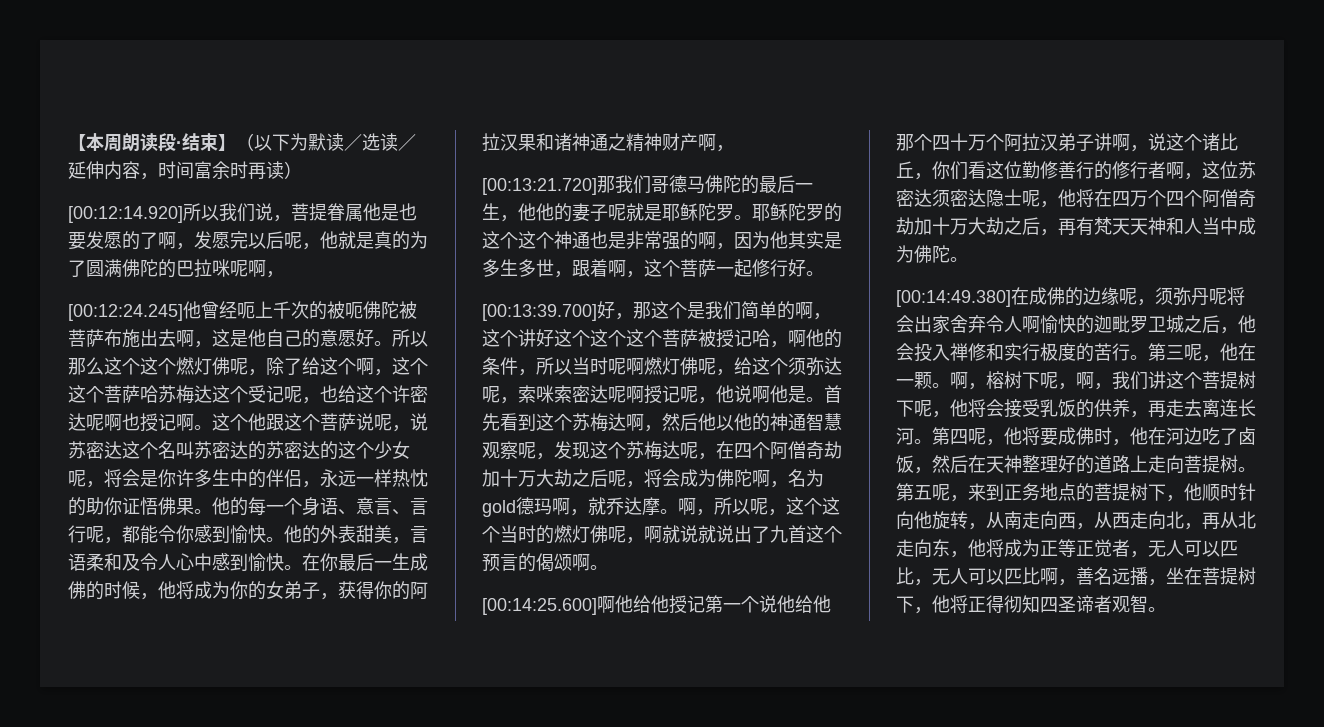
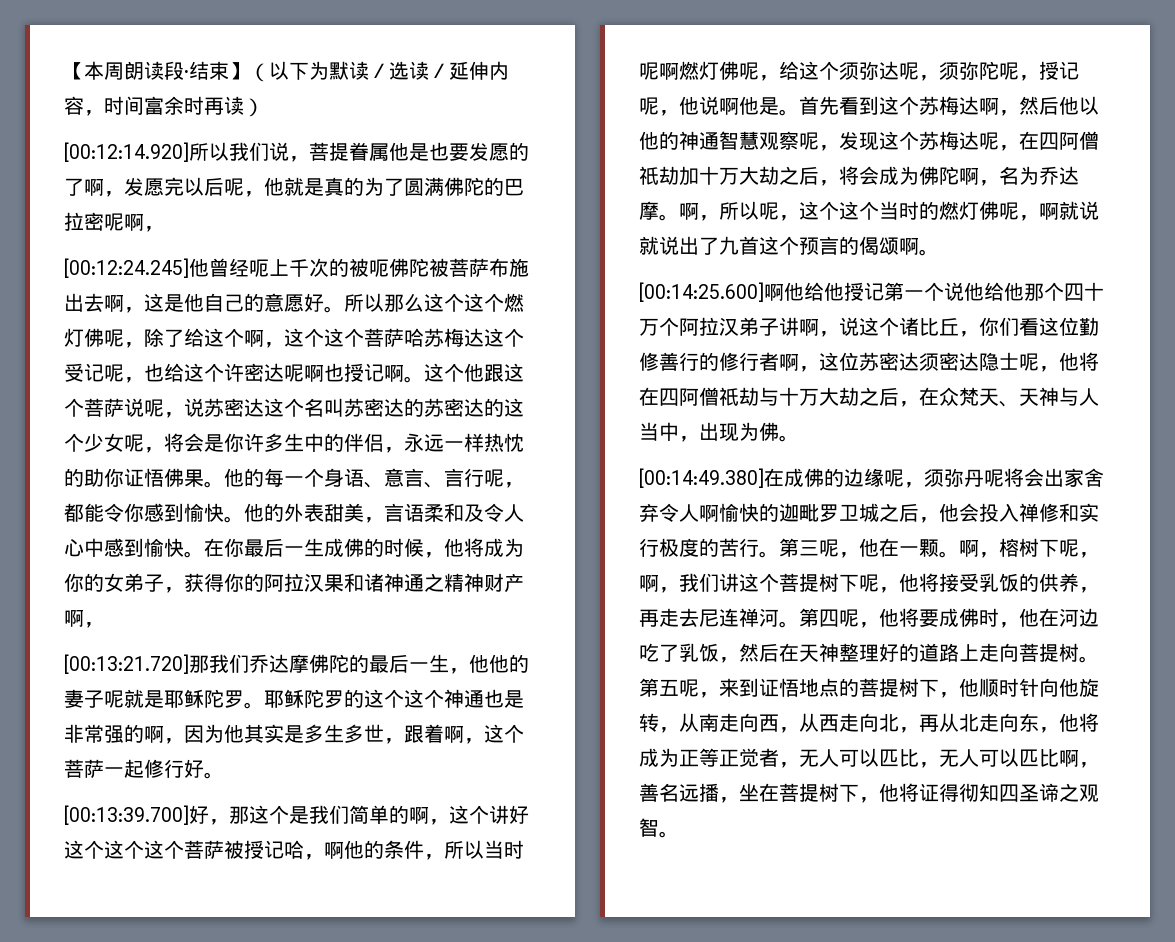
[212,259,230,277] 咪 -> [84,212,104,231] 密
[651,175,705,194] 哥德马 -> [249,654,309,673] 乔达摩
[518,385,644,403] 索咪索密达呢啊 -> [939,61,1039,81] 须弥陀呢，
[752,441,842,460] [482,469,626,487] 个阿僧奇劫加十万大劫之后呢 -> [1059,131,1099,150] [639,166,819,186] 阿僧祇劫加十万大劫之后
[482,497,606,517] gold德玛啊，就 -> (1039, 175) none
[1130,189,1256,208] [896,217,1256,236] [896,245,950,263] 万个四个阿僧奇劫加十万大劫之后，再有梵天天神和人当中成为佛陀 -> [679,387,1099,407] [639,422,779,442] 阿僧祇劫与十万大劫之后，在众梵天、天神与人当中，出现为佛
[986,399,1004,417] 会 -> (939, 582) none
[1202,399,1256,417] 离连长 -> [699,608,759,627] 尼连禅
[1238,427,1256,445] 卤 -> [679,643,699,662] 乳
[1004,483,1040,501] 正务 -> [759,678,799,697] 证悟
[968,596,986,612] 正 -> [919,783,939,802] 证
[1094,595,1112,613] 者 -> [1059,783,1079,802] 之

